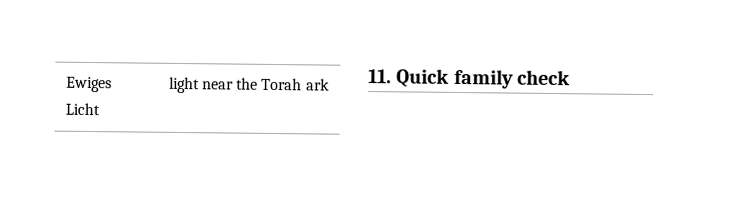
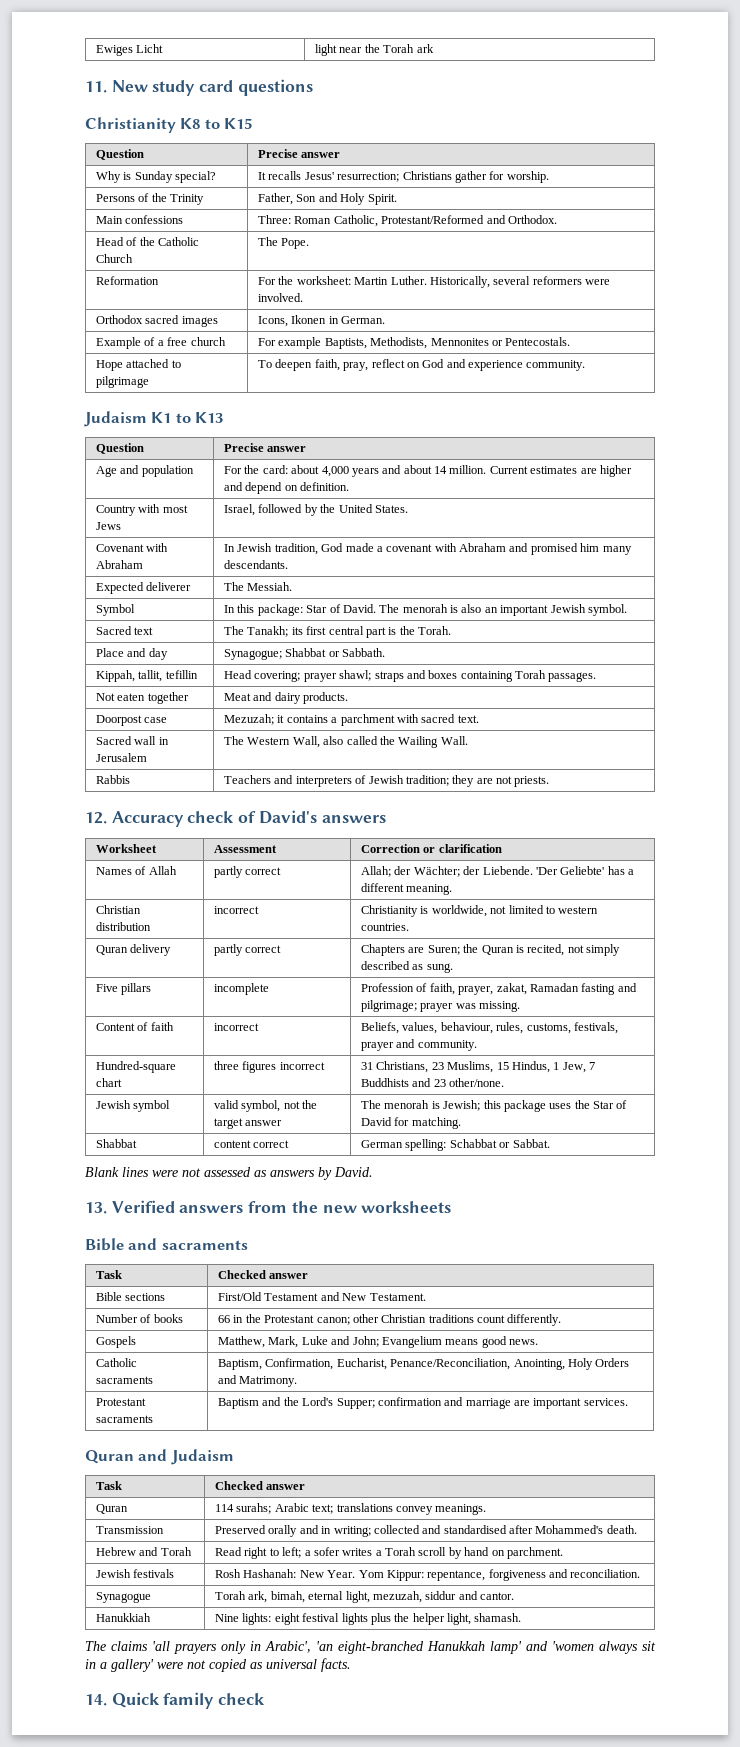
(392, 76) none -> [111,79,313,96] [85,117,253,133] [96,149,145,160] [258,149,341,158] [96,171,217,183] [258,171,549,183] [96,193,205,205] [258,193,397,205] [96,215,184,224] [258,215,557,227] [96,237,200,246] [96,254,134,263] [258,237,310,249] [96,276,160,285] [258,276,611,288] [258,293,304,302] [96,315,218,327] [258,315,386,327] [96,337,226,349] [258,337,571,349] [96,359,181,371] [96,376,150,388] [258,359,586,371] [84,411,224,427] [96,443,145,454] [224,443,307,452] [96,465,194,477] [224,465,632,477] [224,482,350,494] [96,504,188,516] [96,522,122,530] [224,504,408,516] [96,543,169,552] [96,560,144,569] [224,543,632,555] [224,560,289,569] [96,582,192,594] [224,582,293,591] [96,604,136,616] [224,604,627,616] [96,626,154,635] [224,626,452,638] [96,648,168,660] [224,648,386,660] [96,670,198,682] [224,670,597,682] [96,692,189,704] [224,692,349,704] [96,715,168,726] [224,714,479,726] [96,736,169,745] [96,753,148,762] [224,736,468,748] [96,775,131,784] [224,775,550,787] [85,810,386,827] [96,844,158,853] [214,845,278,853] [361,844,502,853] [96,866,177,875] [214,866,282,878] [361,866,635,877] [361,883,453,895] [96,905,142,914] [96,922,152,931] [214,906,260,914] [361,905,599,917] [361,923,410,931] [96,944,172,956] [214,944,282,956] [361,944,621,956] [361,961,453,973] [96,983,152,995] [214,983,270,995] [361,983,637,995] [361,1000,521,1012] [96,1022,174,1031] [214,1023,260,1031] [361,1022,618,1034] [361,1039,477,1051] [96,1061,177,1073] [96,1078,123,1087] [214,1061,325,1073] [361,1061,596,1073] [361,1078,505,1087] [96,1100,171,1112] [214,1100,318,1112] [214,1118,283,1129] [361,1100,628,1112] [361,1117,461,1129] [96,1139,138,1148] [214,1140,290,1148] [361,1139,550,1151] [85,1167,373,1180] [85,1200,452,1214] [85,1238,248,1251] [96,1270,123,1279] [218,1270,309,1279] [96,1292,166,1301] [218,1292,426,1301] [96,1314,183,1323] [218,1314,562,1326] [96,1336,137,1348] [218,1336,539,1348] [96,1358,138,1367] [96,1376,154,1384] [218,1358,630,1370] [218,1375,298,1387] [96,1398,147,1406] [96,1415,154,1423] [218,1397,628,1409] [85,1449,234,1465] [96,1481,123,1490] [215,1481,306,1490] [96,1504,129,1514] [215,1503,487,1515] [96,1526,165,1534] [215,1525,637,1537] [96,1547,192,1556] [215,1547,563,1559] [96,1569,175,1578] [215,1569,641,1581] [96,1592,152,1603] [215,1591,515,1603] [96,1613,152,1622] [215,1613,522,1625] [85,1641,656,1654] [85,1658,351,1672] [85,1694,107,1706] New study card questions // Christianity K8 to K15 // Question | Precise answer // Why is Sunday special? | It recalls Jesus' resurrection; Christians gather for worship. // Persons of the Trinity | Father, Son and Holy Spirit. // Main confessions | Three: Roman Catholic, Protestant/Reformed and Orthodox. // Head of the Catholic Church | The Pope. // Reformation | For the worksheet: Martin Luther. Historically, several reformers were involved. // Orthodox sacred images | Icons, Ikonen in German. // Example of a free church | For example Baptists, Methodists, Mennonites or Pentecostals. // Hope attached to pilgrimage | To deepen faith, pray, reflect on God and experience community. // Judaism K1 to K13 // Question | Precise answer // Age and population | For the card: about 4,000 years and about 14 million. Current estimates are higher and depend on definition. // Country with most Jews | Israel, followed by the United States. // Covenant with Abraham | In Jewish tradition, God made a covenant with Abraham and promised him many descendants. // Expected deliverer | The Messiah. // Symbol | In this package: Star of David. The menorah is also an important Jewish symbol. // Sacred text | The Tanakh; its first central part is the Torah. // Place and day | Synagogue; Shabbat or Sabbath. // Kippah, tallit, tefillin | Head covering; prayer shawl; straps and boxes containing Torah passages. // Not eaten together | Meat and dairy products. // Doorpost case | Mezuzah; it contains a parchment with sacred text. // Sacred wall in Jerusalem | The Western Wall, also called the Wailing Wall. // Rabbis | Teachers and interpreters of Jewish tradition; they are not priests. // 12. Accuracy check of David's answers // Worksheet | Assessment | Correction or clarification // Names of Allah | partly correct | Allah; der Wächter; der Liebende. 'Der Geliebte' has a different meaning. // Christian distribution | incorrect | Christianity is worldwide, not limited to western countries. // Quran delivery | partly correct | Chapters are Suren; the Quran is recited, not simply described as sung. // Five pillars | incomplete | Profession of faith, prayer, zakat, Ramadan fasting and pilgrimage; prayer was missing. // Content of faith | incorrect | Beliefs, values, behaviour, rules, customs, festivals, prayer and community. // Hundred-square chart | three figures incorrect | 31 Christians, 23 Muslims, 15 Hindus, 1 Jew, 7 Buddhists and 23 other/none. // Jewish symbol | valid symbol, not the target answer | The menorah is Jewish; this package uses the Star of David for matching. // Shabbat | content correct | German spelling: Schabbat or Sabbat. // Blank lines were not assessed as answers by David. // 13. Verified answers from the new worksheets // Bible and sacraments // Task | Checked answer // Bible sections | First/Old Testament and New Testament. // Number of books | 66 in the Protestant canon; other Christian traditions count differently. // Gospels | Matthew, Mark, Luke and John; Evangelium means good news. // Catholic sacraments | Baptism, Confirmation, Eucharist, Penance/Reconciliation, Anointing, Holy Orders and Matrimony. // Protestant sacraments | Baptism and the Lord's Supper; confirmation and marriage are important services. // Quran and Judaism // Task | Checked answer // Quran | 114 surahs; Arabic text; translations convey meanings. // Transmission | Preserved orally and in writing; collected and standardised after Mohammed's death. // Hebrew and Torah | Read right to left; a sofer writes a Torah scroll by hand on parchment. // Jewish festivals | Rosh Hashanah: New Year. Yom Kippur: repentance, forgiveness and reconciliation. // Synagogue | Torah ark, bimah, eternal light, mezuzah, siddur and cantor. // Hanukkiah | Nine lights: eight festival lights plus the helper light, shamash. // The claims 'all prayers only in Arabic', 'an eight-branched Hanukkah lamp' and 'women always sit in a gallery' were not copied as universal facts. // 14.

